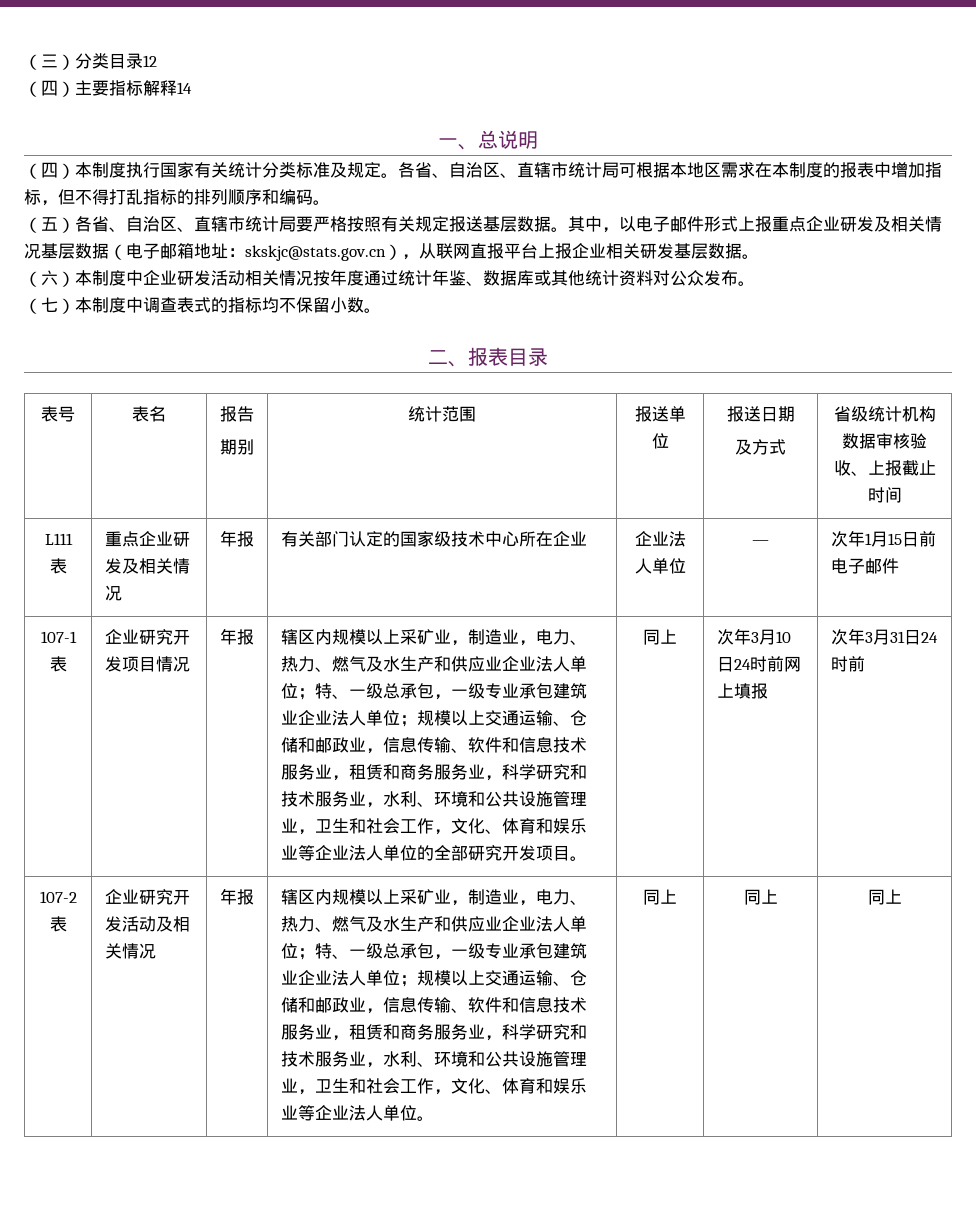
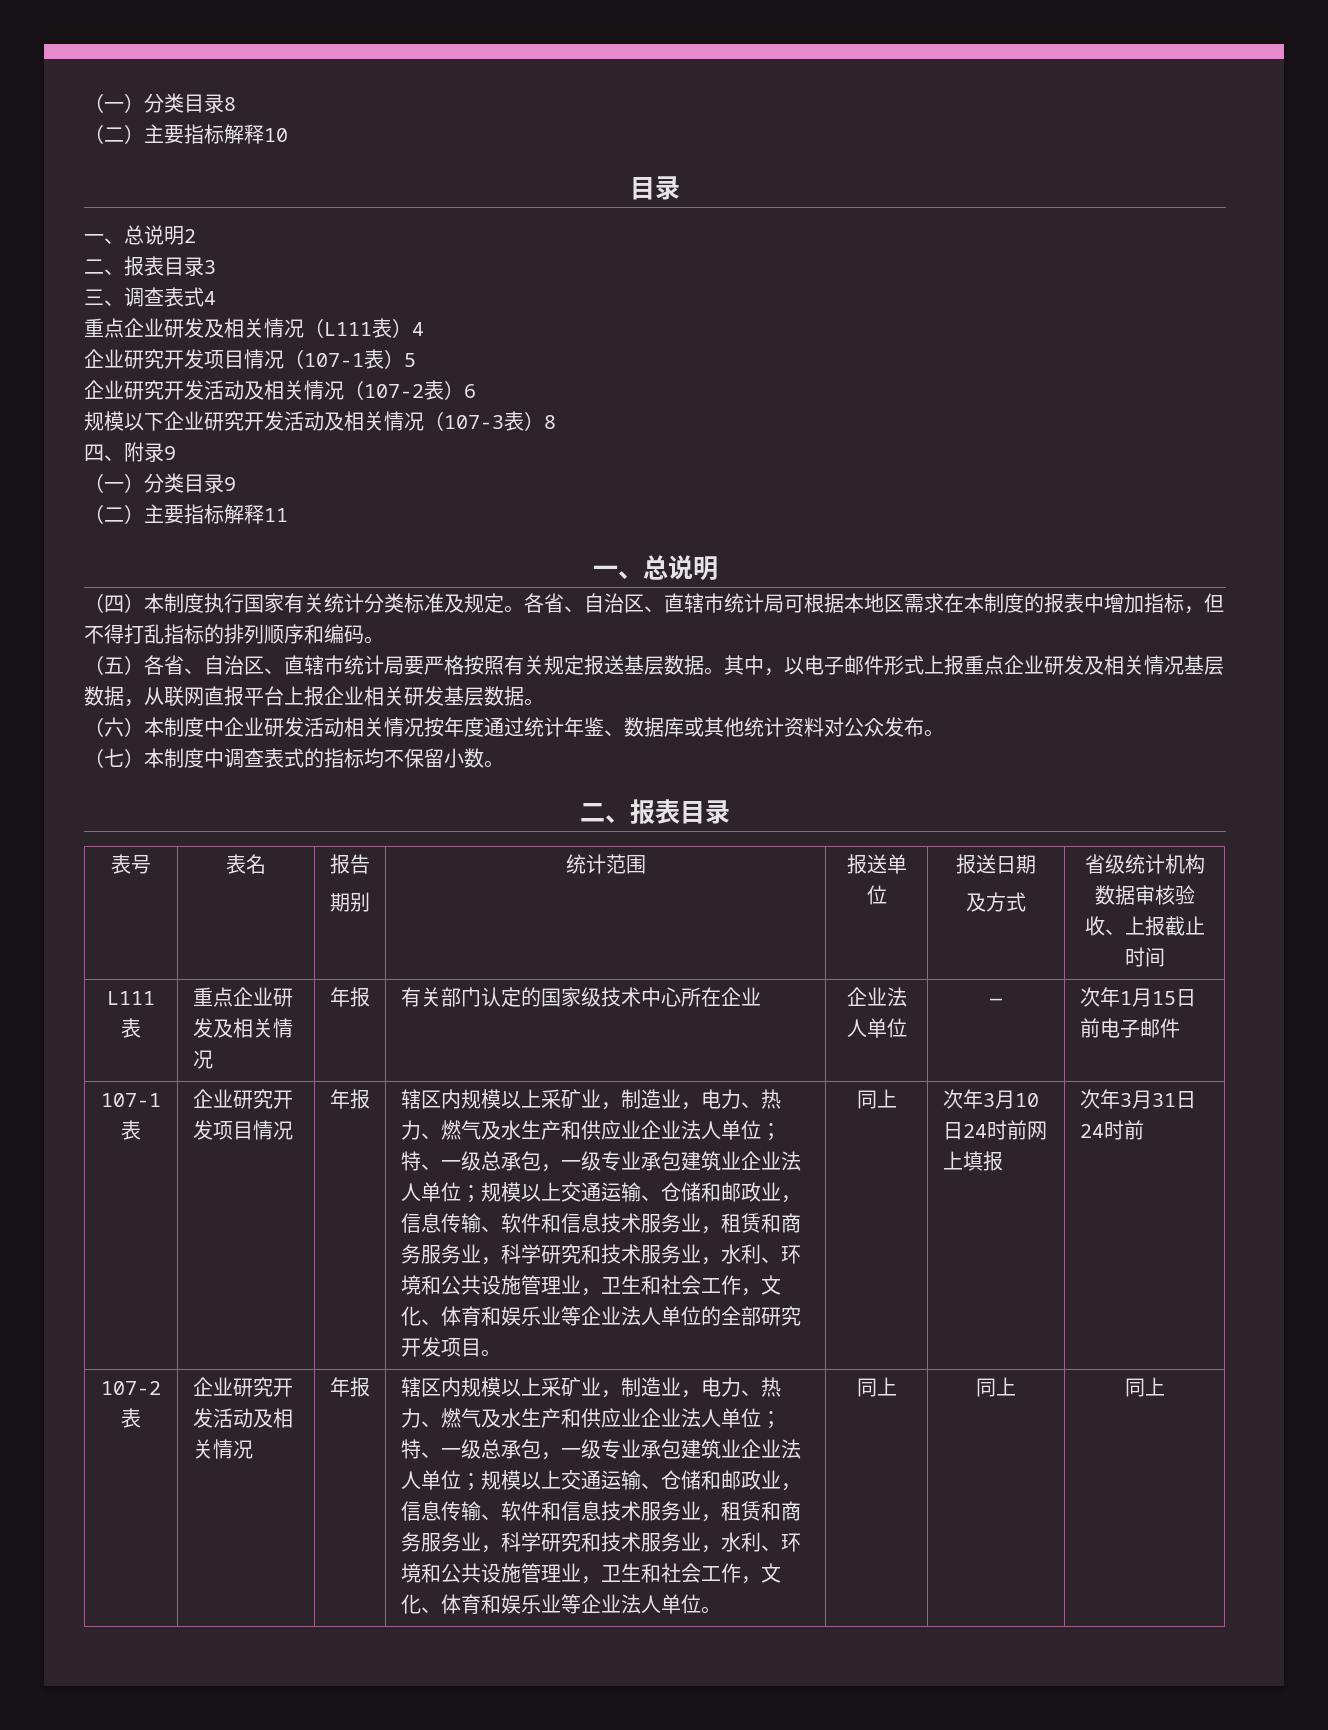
[24,53,157,70] [24,80,192,97] （三）分类目录12 // （四）主要指标解释14 -> [84,93,236,113] [84,124,288,144] [630,176,680,200] [84,225,196,245] [84,256,216,276] [84,287,216,307] [84,318,424,338] [84,349,416,369] [84,380,476,400] [84,411,556,431] [84,442,176,462] [84,473,236,493] [84,504,288,524] （一）分类目录8 // （二）主要指标解释10 // 目录 // 一、总说明2 // 二、报表目录3 // 三、调查表式4 // 重点企业研发及相关情况（L111表）4 // 企业研究开发项目情况（107-1表）5 // 企业研究开发活动及相关情况（107-2表）6 // 规模以下企业研究开发活动及相关情况（107-3表）8 // 四、附录9 // （一）分类目录9 // （二）主要指标解释11
[109,243,402,261] （电子邮箱地址：skskjc@stats.gov.cn） -> (124, 696) none

